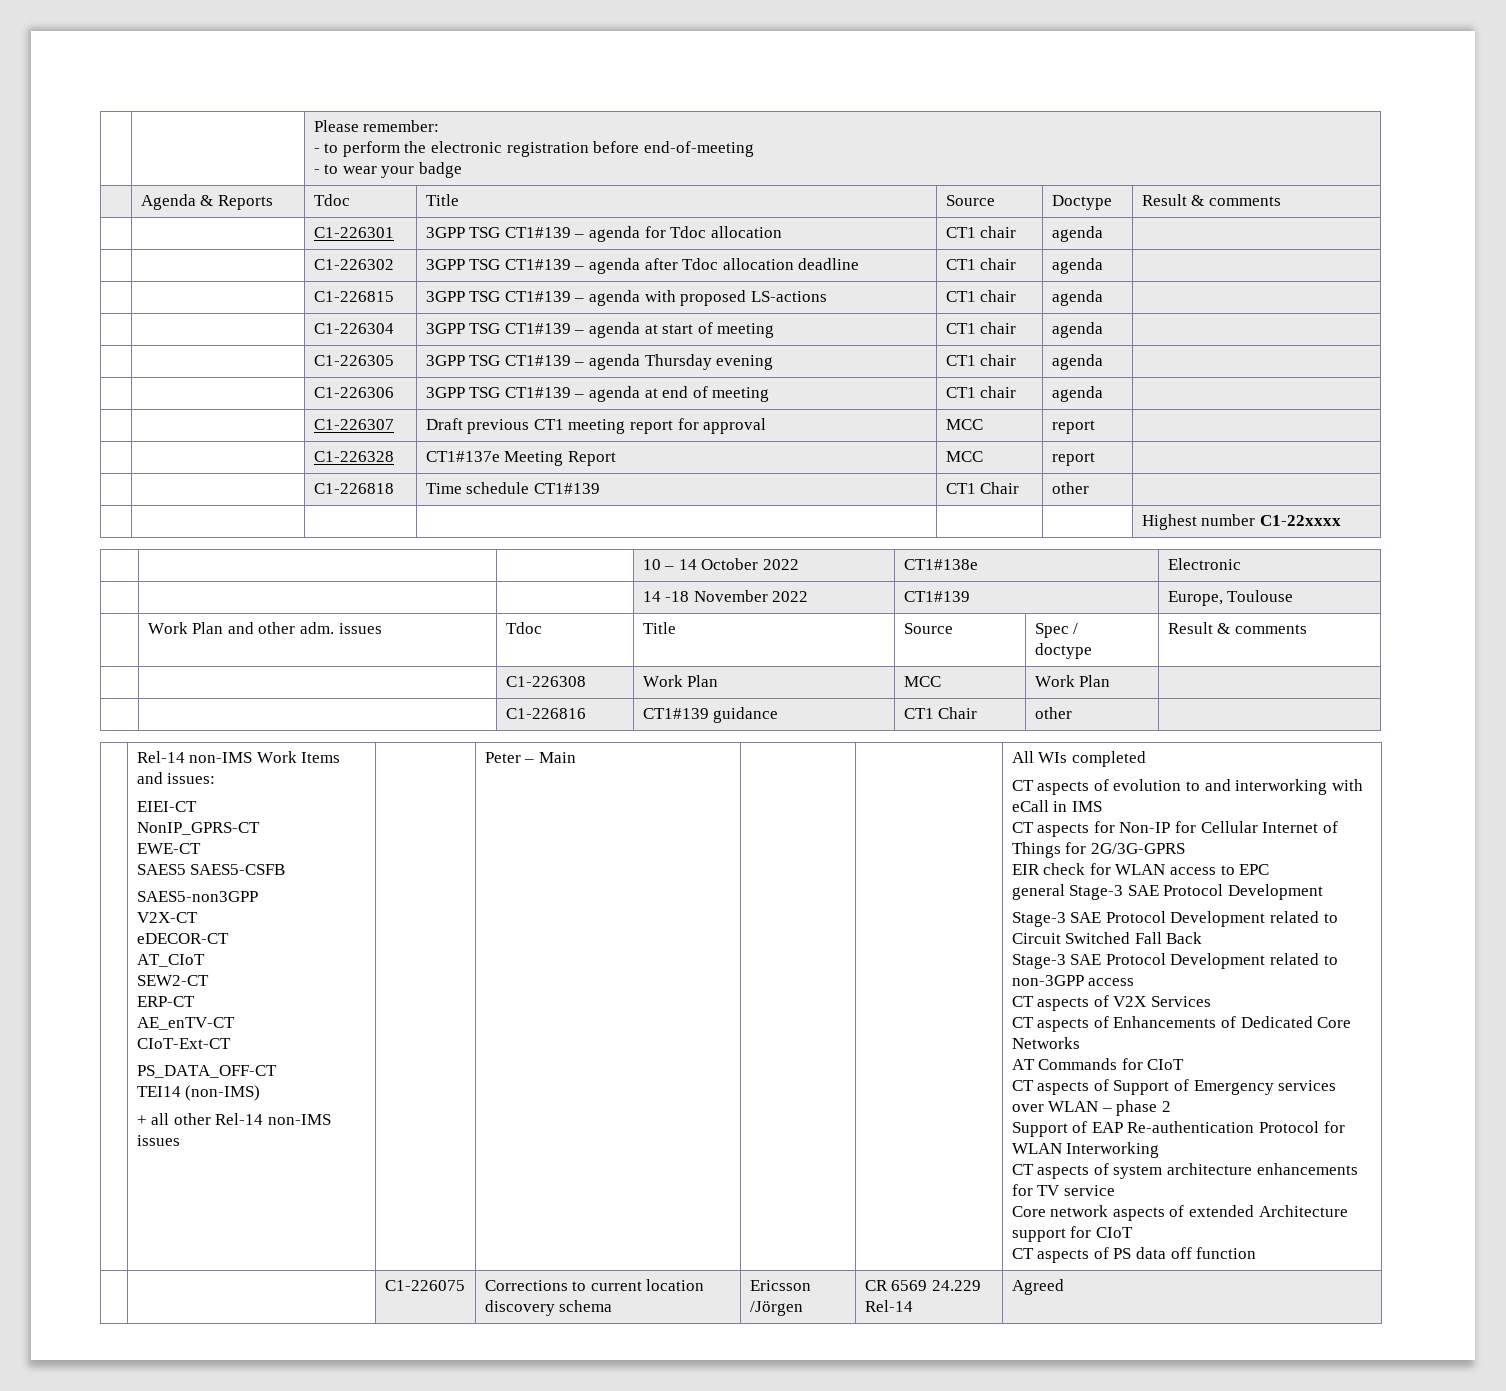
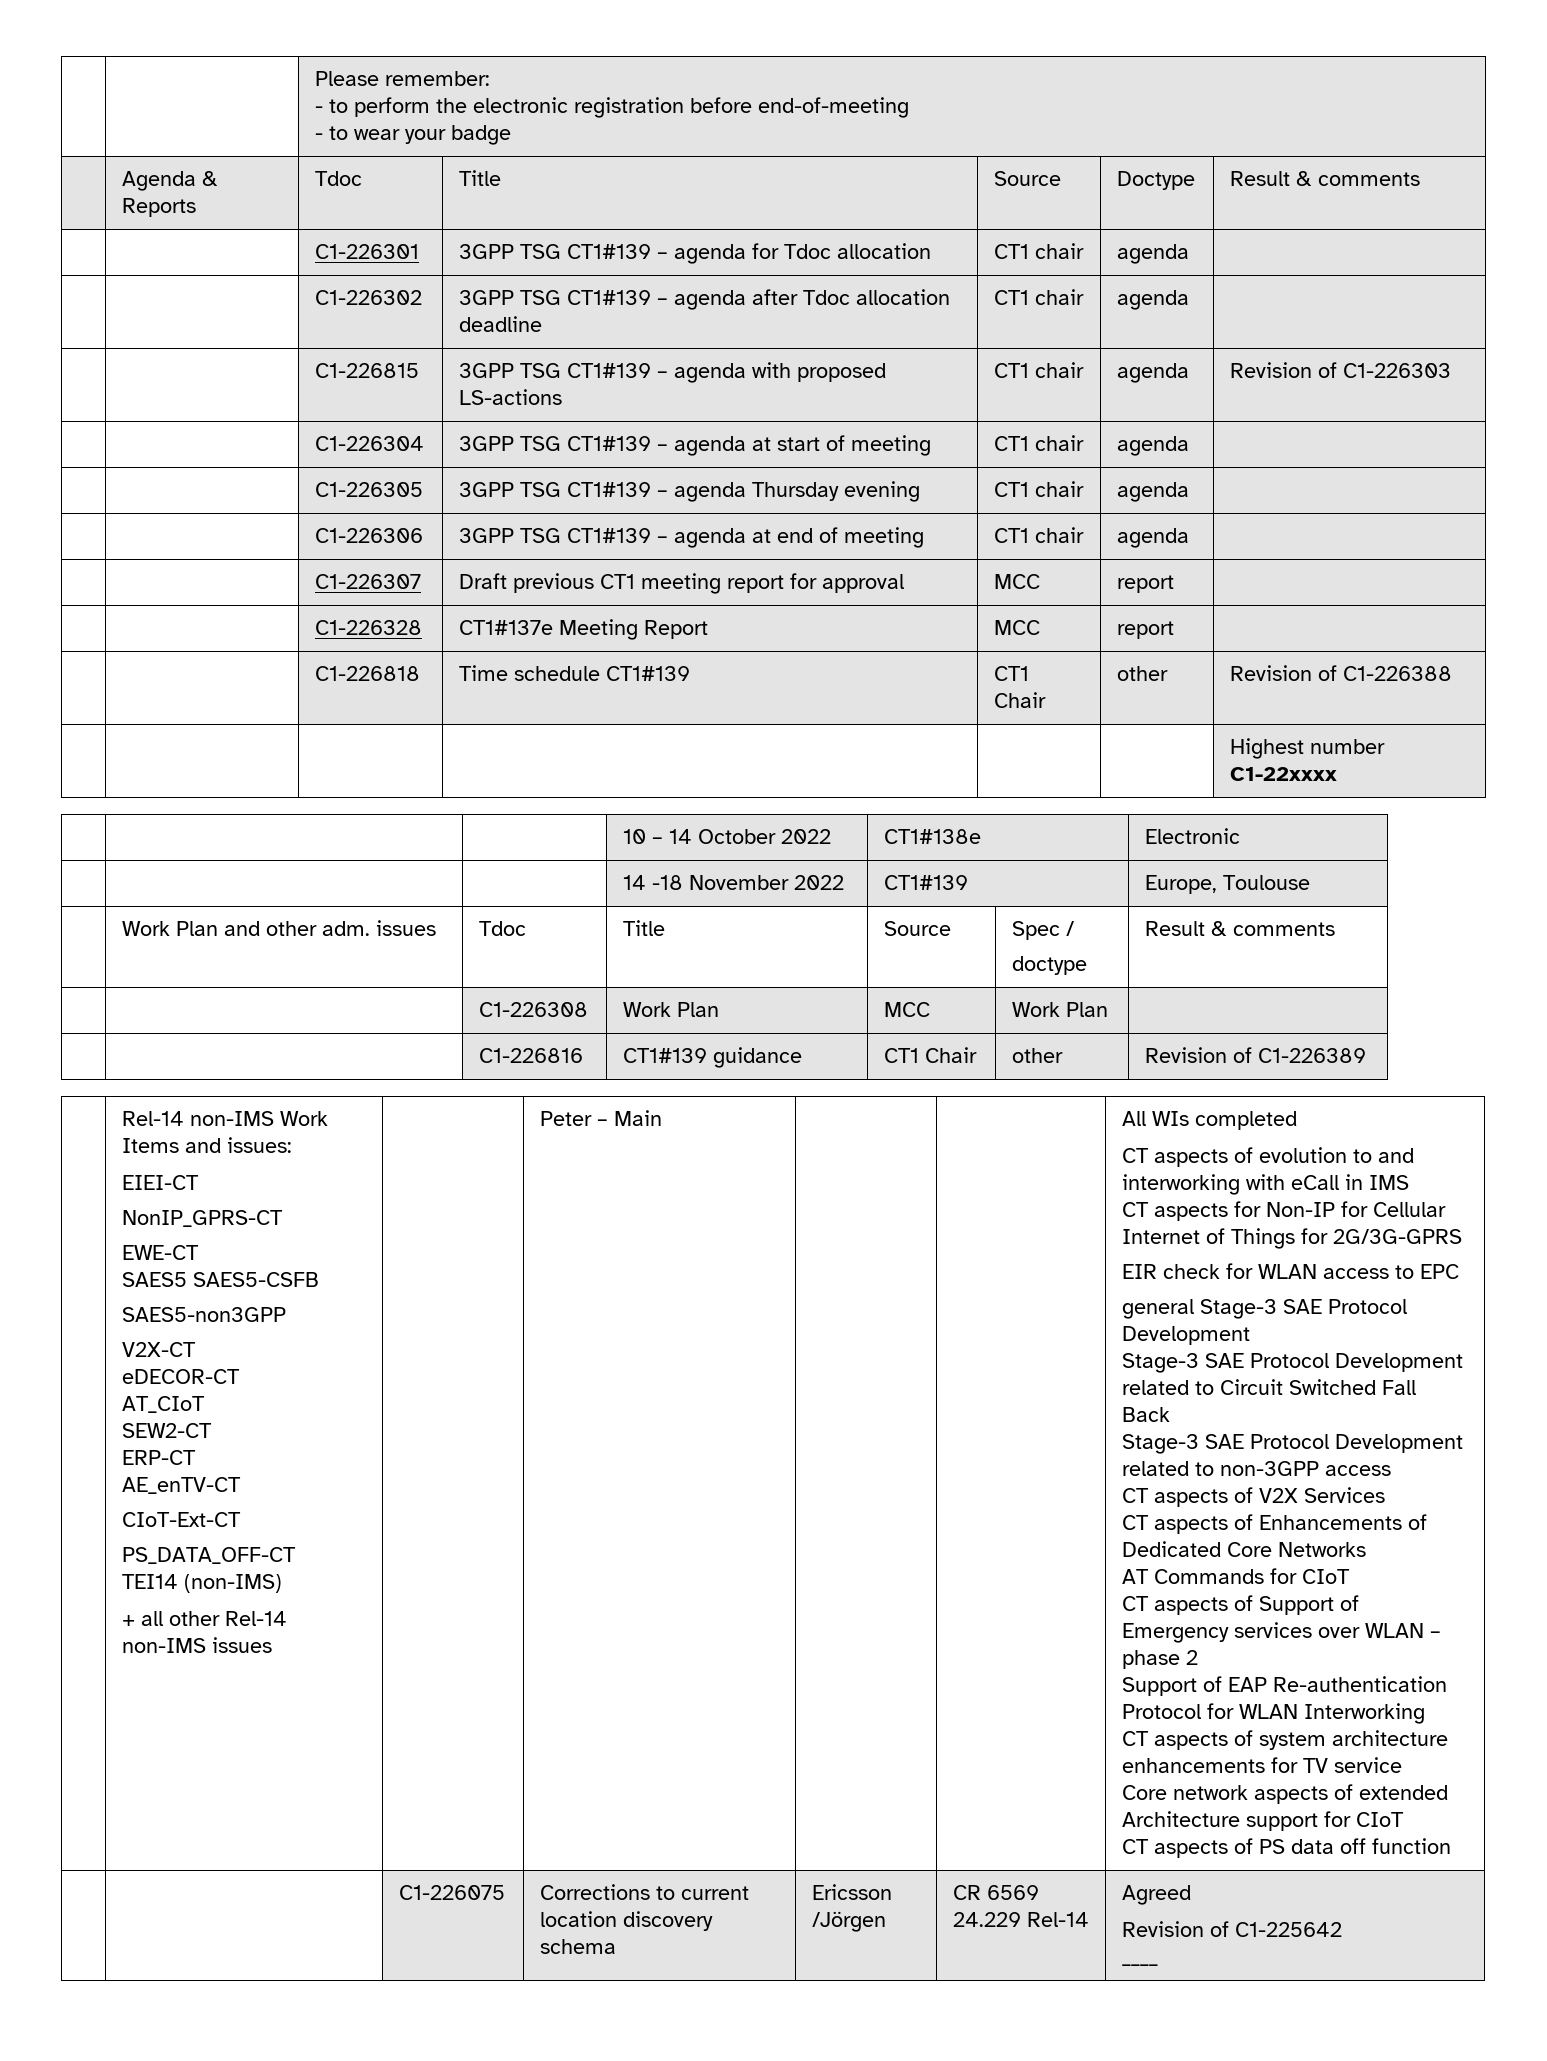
(1103, 298) none -> [1229,362,1451,378] Revision of C1-226303
(1089, 488) none -> [1229,665,1452,681] Revision of C1-226388
(1072, 713) none -> [1144,1047,1366,1063] Revision of C1-226389
(1064, 1287) none -> [1121,1921,1342,1937] [1121,1964,1158,1966] // Revision of C1-225642 // ____

